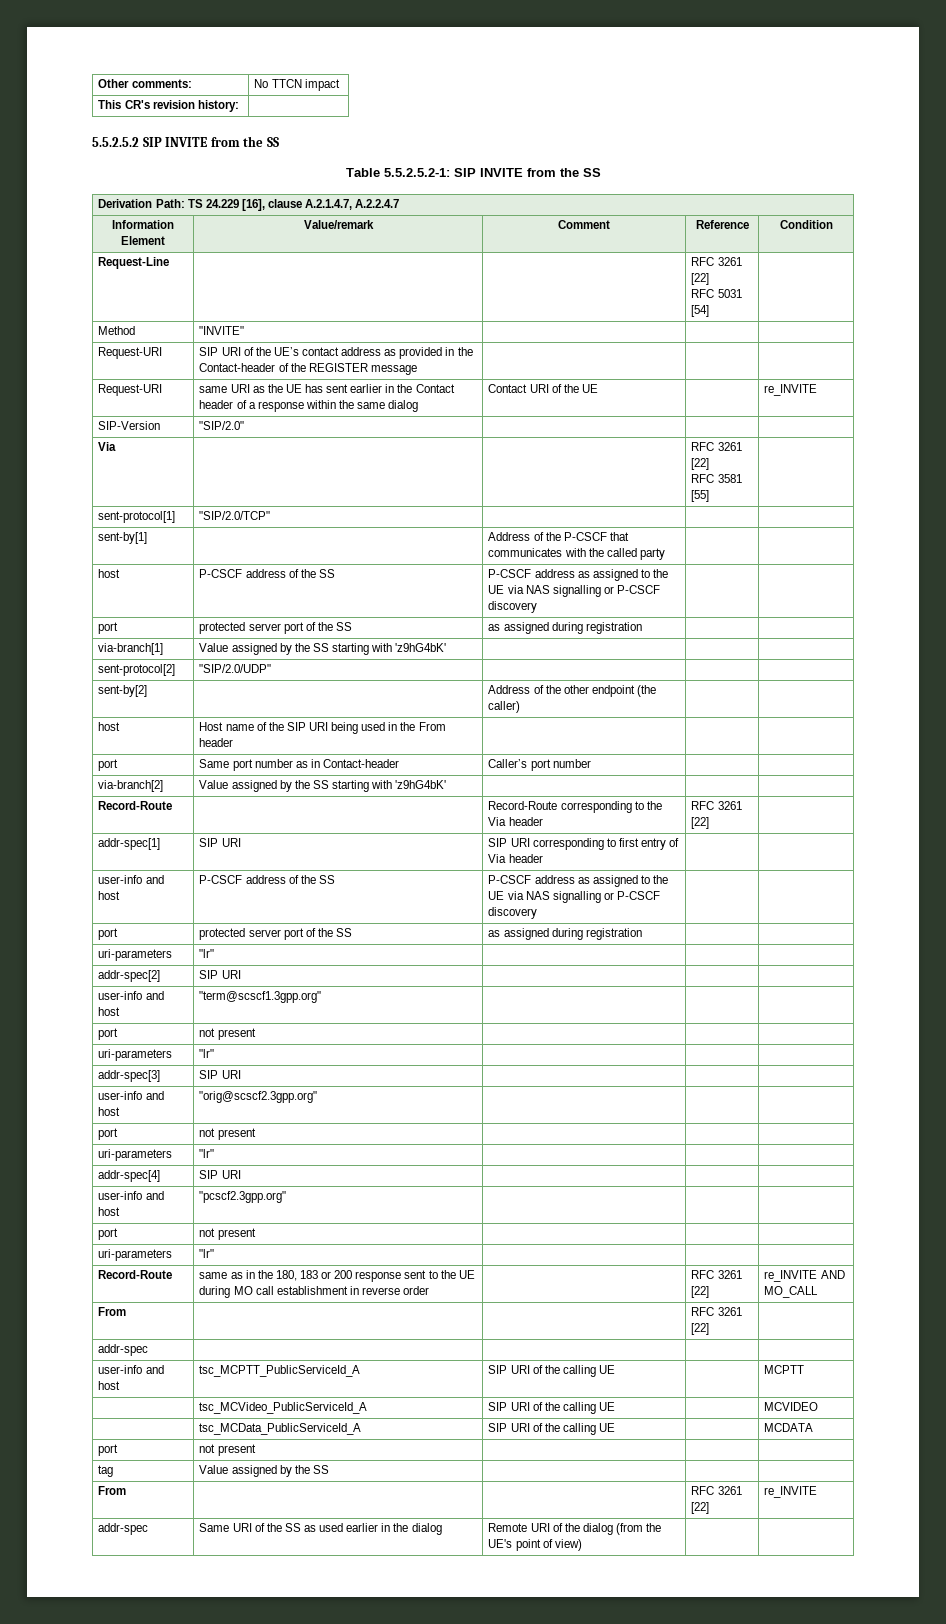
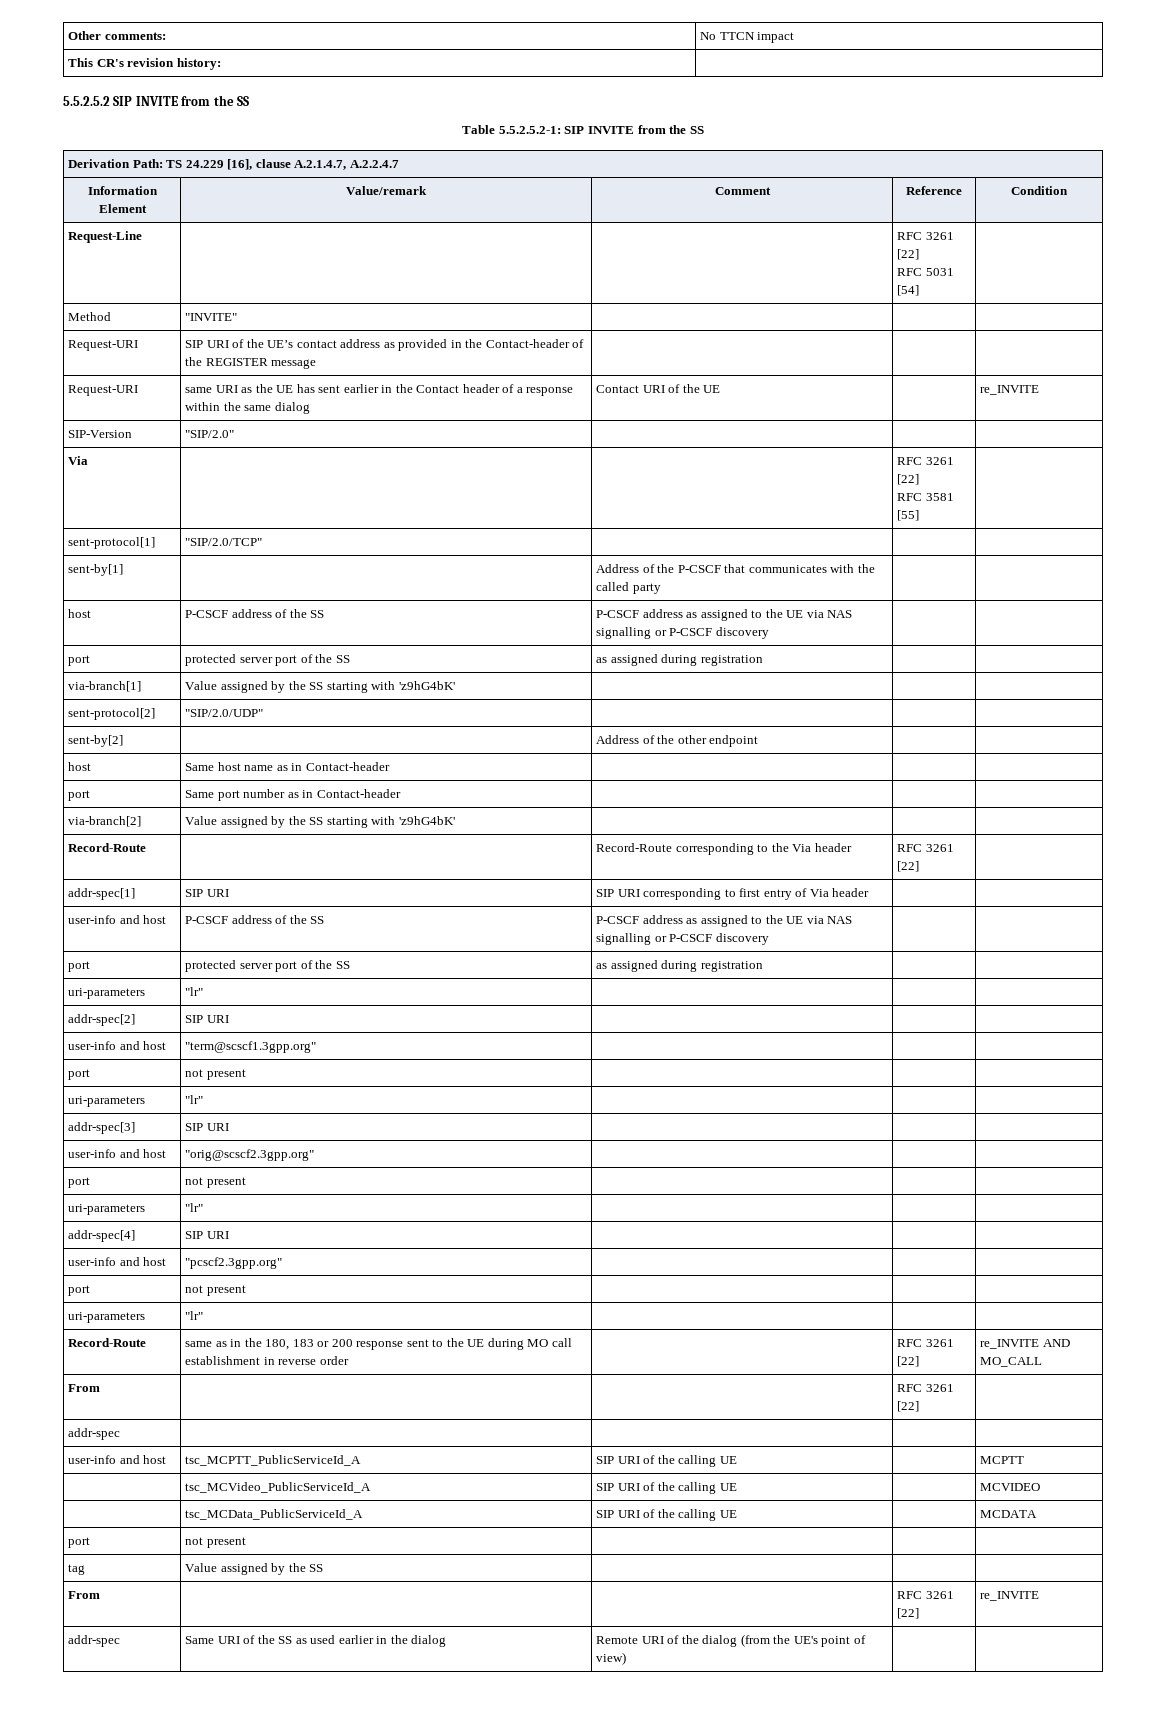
[636,685,656,697] [488,701,521,713] [98,722,121,731] [199,722,446,734] [199,738,234,747] (the caller) | | // host | Host name of the SIP URI being used in the From header -> [68,762,92,771] [185,762,390,771] | | // host | Same host name as in Contact-header
[488,759,591,771] Caller’s port number -> (401, 793) none

